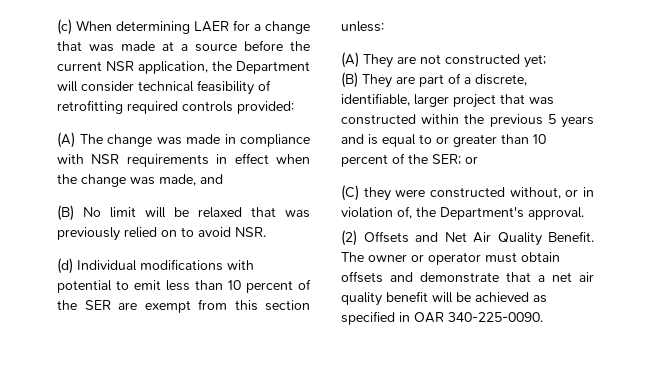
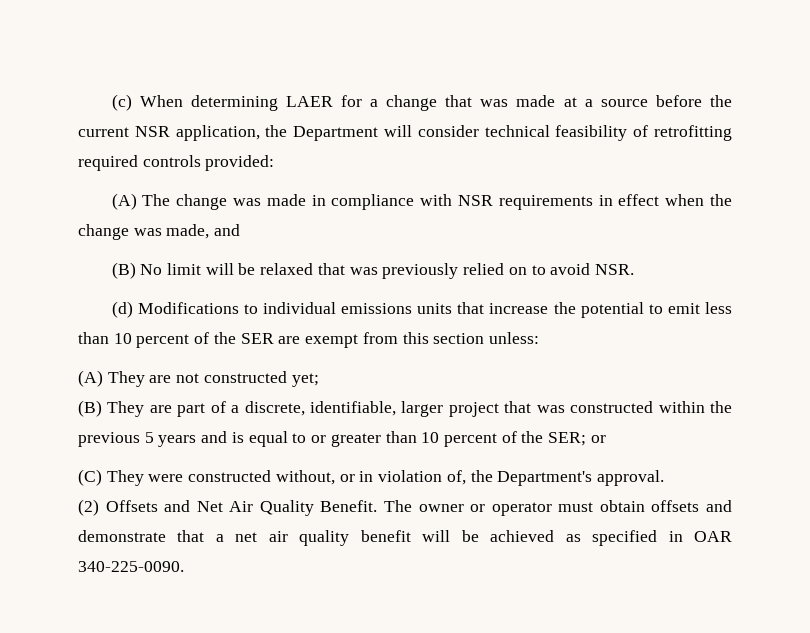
[77,259,254,271] Individual modifications with -> [137,302,576,314] Modifications to individual emissions units that increase the
[363,187,391,201] they -> [106,470,144,486] They

